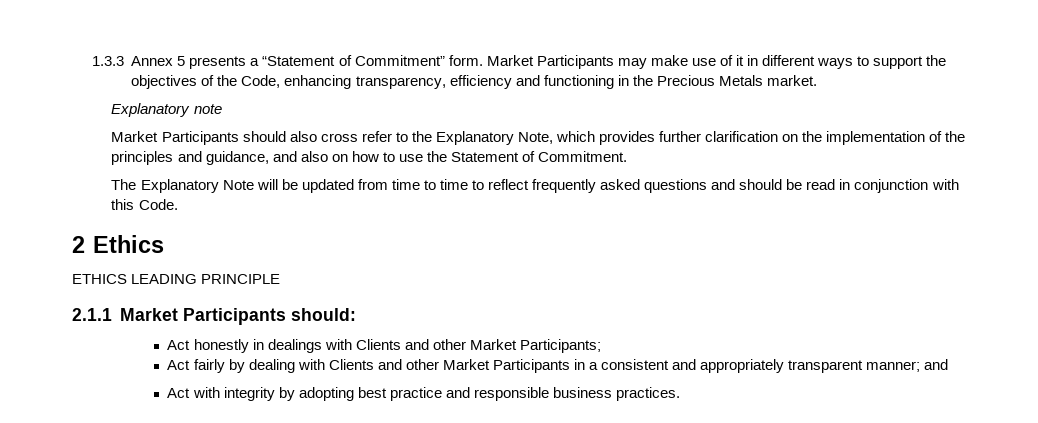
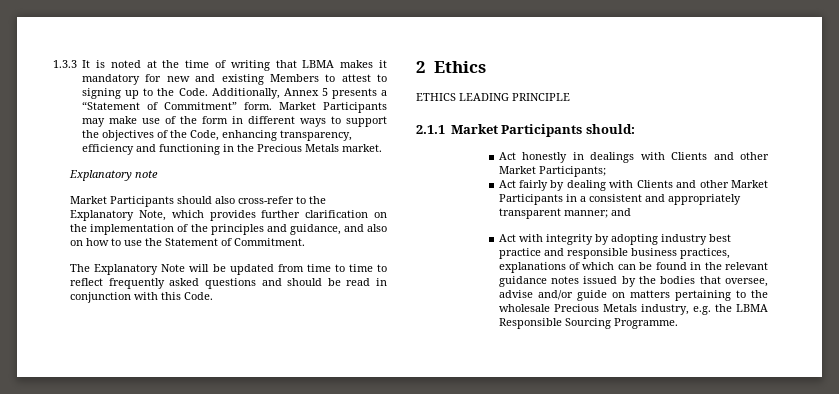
(124, 61) none -> [82,60,387,71] [82,74,388,85] [82,88,280,99] It is noted at the time of writing that LBMA makes it mandatory for new and existing Members to attest to signing up to the Code. Additionally,
[735,55,744,66] it -> [180,116,229,124] the form
[320,131,392,142] cross refer -> [238,196,295,204] cross-refer
(354, 394) none -> [660,234,707,245] industry
[615,387,680,401] practices. -> [679,248,730,259] [498,262,768,273] [498,276,768,287] [498,290,768,301] [498,304,768,315] [498,318,678,329] practices, explanations of which can be found in the relevant guidance notes issued by the bodies that oversee, advise and/or guide on matters pertaining to the wholesale Precious Metals industry, e.g. the LBMA Responsible Sourcing Programme.

